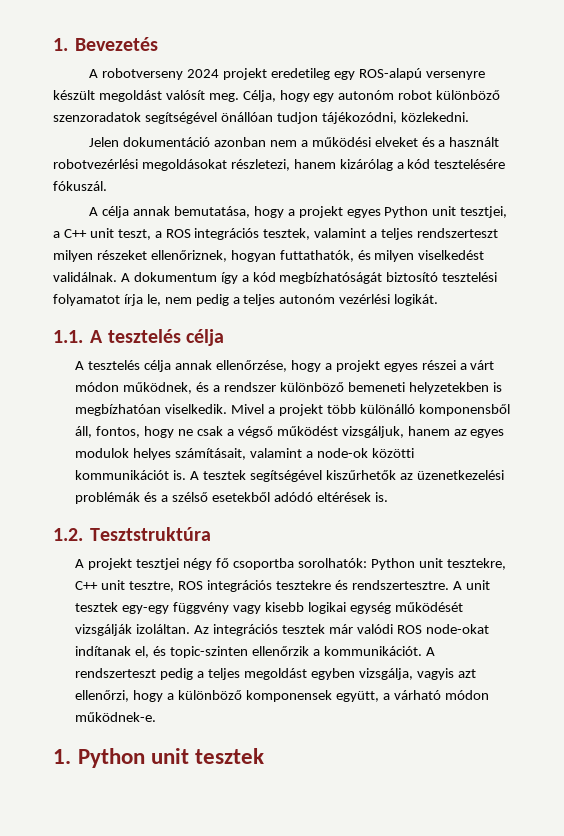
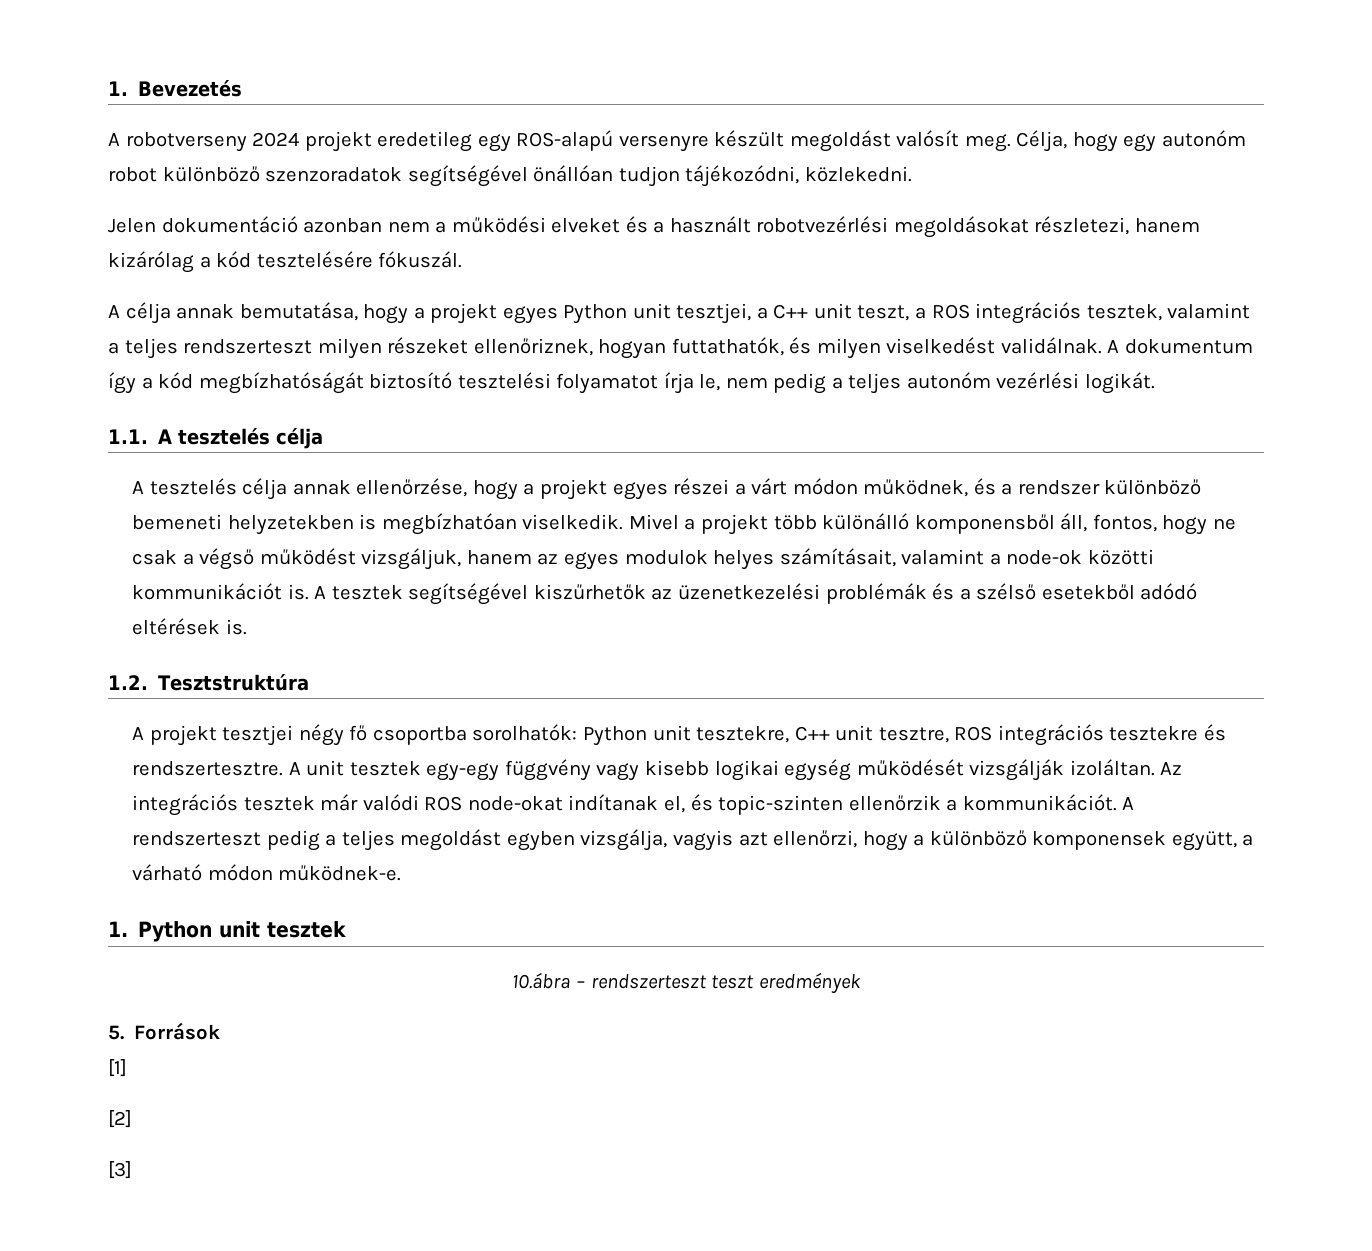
(265, 756) none -> [512,972,861,994] [108,1022,221,1040] [108,1059,127,1077] [108,1110,132,1128] [108,1161,132,1179] // 10.ábra – rendszerteszt teszt eredmények // 5. Források // [1] // [2] // [3]

